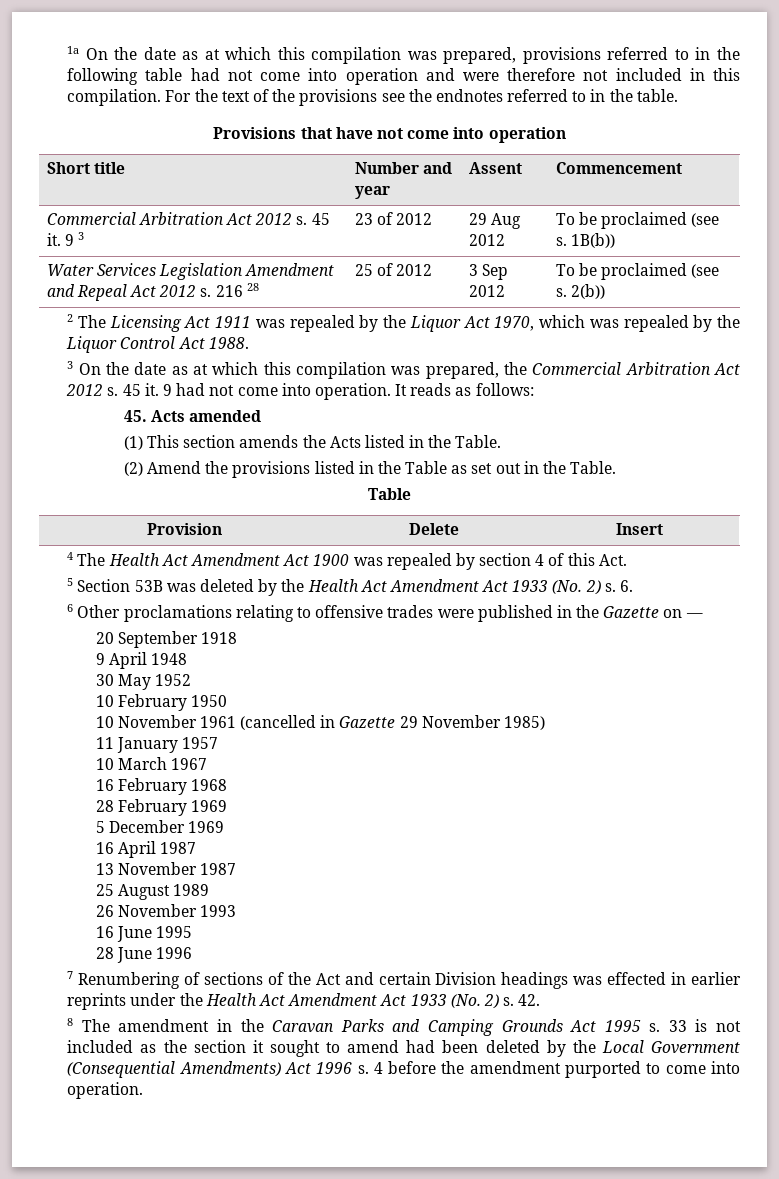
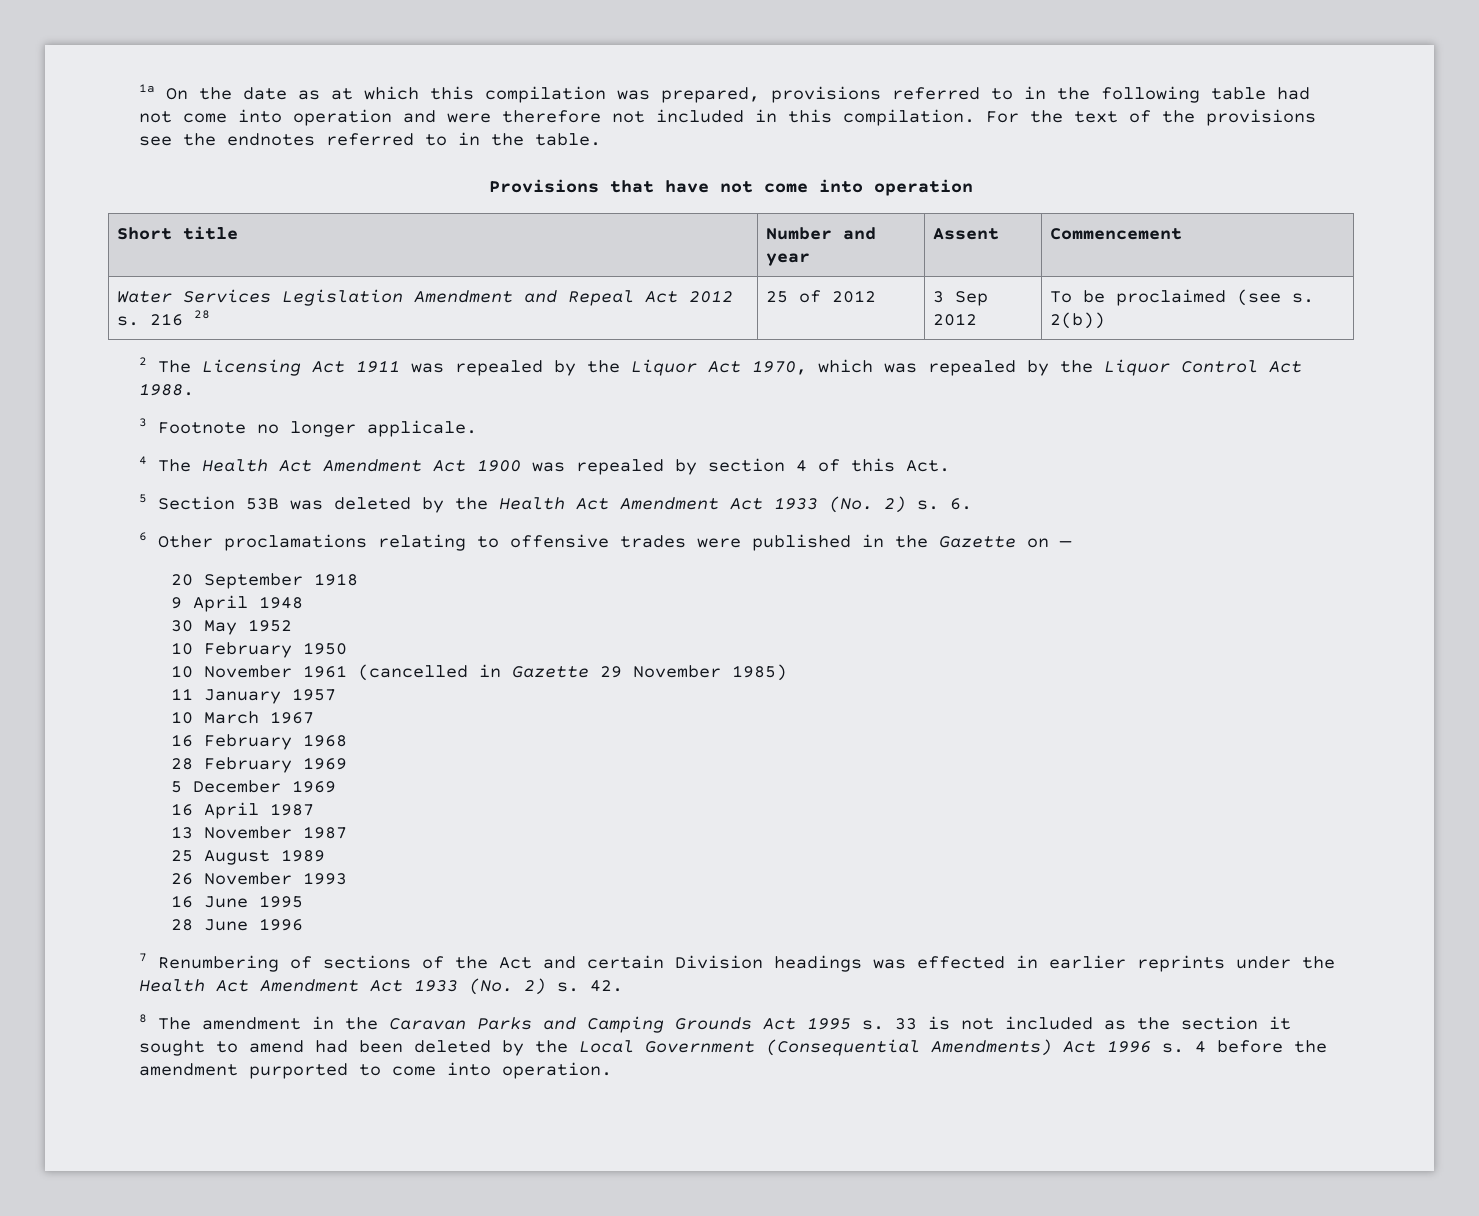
[46,212,330,225] [46,232,84,246] [354,212,432,225] [468,213,521,229] [468,234,505,246] [555,212,720,229] [555,233,615,248] // Commercial Arbitration Act 2012 s. 45 it. 9 3 | 23 of 2012 | 29 Aug 2012 | To be proclaimed (see s. 1B(b)) -> (1182, 234) none
[78,362,741,379] [66,383,534,400] [123,410,262,422] [123,435,502,450] [123,461,617,478] [368,488,411,500] [146,523,222,535] [408,523,459,535] [615,523,663,535] On the date as at which this compilation was prepared, the Commercial Arbitration Act 2012 s. 45 it. 9 had not come into operation. It reads as follows: // 45. Acts amended // (1) This section amends the Acts listed in the Table. // (2) Amend the provisions listed in the Table as set out in the Table. // Table // Provision | Delete | Insert -> [158,420,478,437] Footnote no longer applicale.

